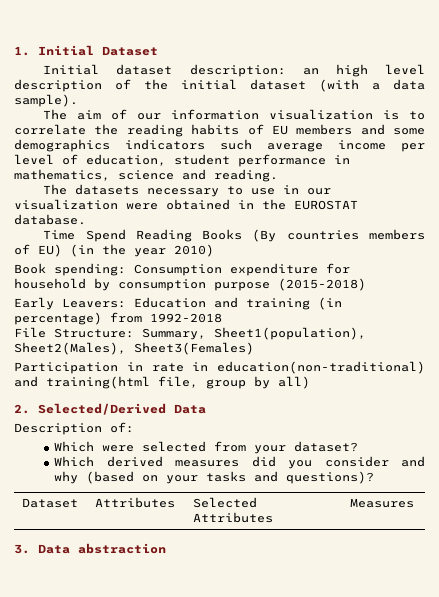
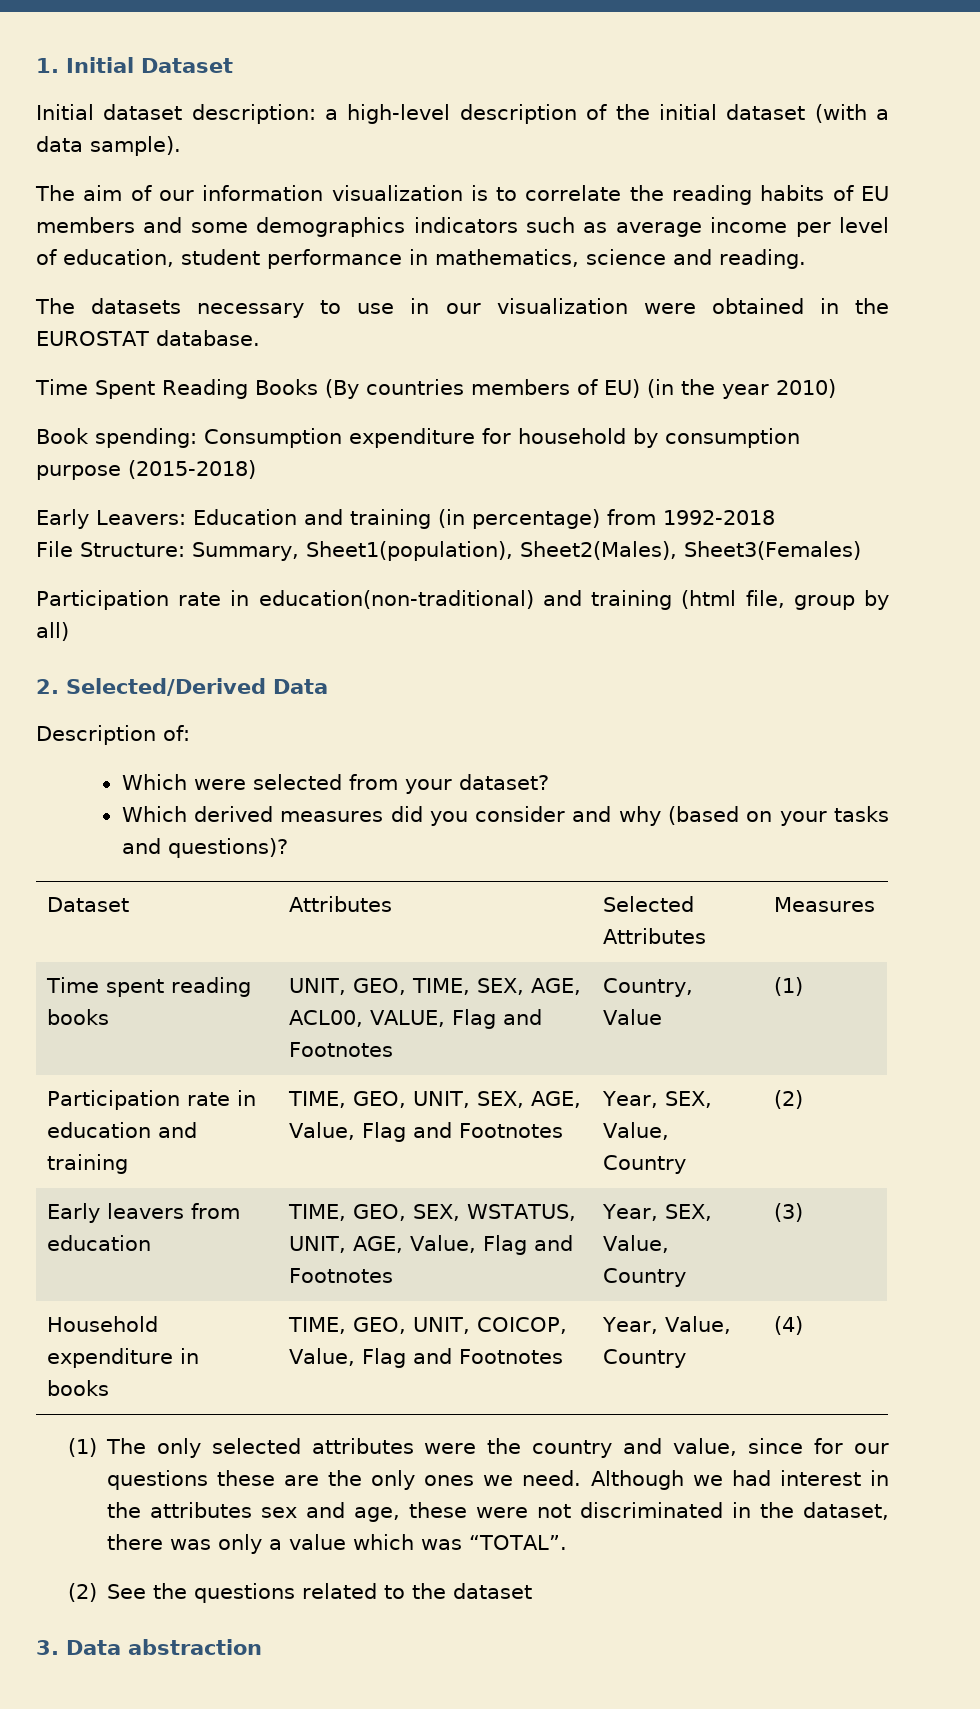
[302,64,426,77] an high level -> [325,104,451,124] a high-level
(252, 144) none -> [583,222,608,233] as
[85,229,126,242] Spend -> [94,380,155,399] Spent
[126,362,143,371] in -> (169, 600) none
[46,376,150,389] training(html -> [591,590,737,610] training (html
(415, 503) none -> [46,977,251,997] [47,1009,110,1025] [289,978,582,995] [289,1009,542,1029] [289,1042,394,1057] [603,978,694,997] [603,1009,663,1025] [774,977,804,996] [47,1090,256,1110] [47,1122,198,1138] [47,1154,129,1174] [288,1091,582,1108] [289,1122,563,1142] [602,1091,712,1108] [603,1122,670,1140] [603,1155,687,1174] [774,1090,804,1109] [47,1203,241,1223] [47,1235,152,1251] [288,1204,577,1221] [289,1235,573,1255] [289,1268,394,1283] [602,1204,712,1221] [603,1235,670,1253] [603,1268,687,1287] [774,1203,804,1222] [47,1316,159,1332] [47,1348,200,1368] [47,1380,110,1396] [288,1317,568,1334] [289,1348,563,1368] [602,1316,731,1334] [603,1349,687,1368] [774,1316,804,1335] [67,1438,889,1458] [106,1470,890,1490] [106,1502,890,1522] [106,1534,567,1554] [67,1583,532,1603] // Time spent reading books | UNIT, GEO, TIME, SEX, AGE, ACL00, VALUE, Flag and Footnotes | Country, Value | (1) // Participation rate in education and training | TIME, GEO, UNIT, SEX, AGE, Value, Flag and Footnotes | Year, SEX, Value, Country | (2) // Early leavers from education | TIME, GEO, SEX, WSTATUS, UNIT, AGE, Value, Flag and Footnotes | Year, SEX, Value, Country | (3) // Household expenditure in books | TIME, GEO, UNIT, COICOP, Value, Flag and Footnotes | Year, Value, Country | (4) // (1) The only selected attributes were the country and value, since for our questions these are the only ones we need. Although we had interest in the attributes sex and age, these were not discriminated in the dataset, there was only a value which was “TOTAL”. // (2) See the questions related to the dataset

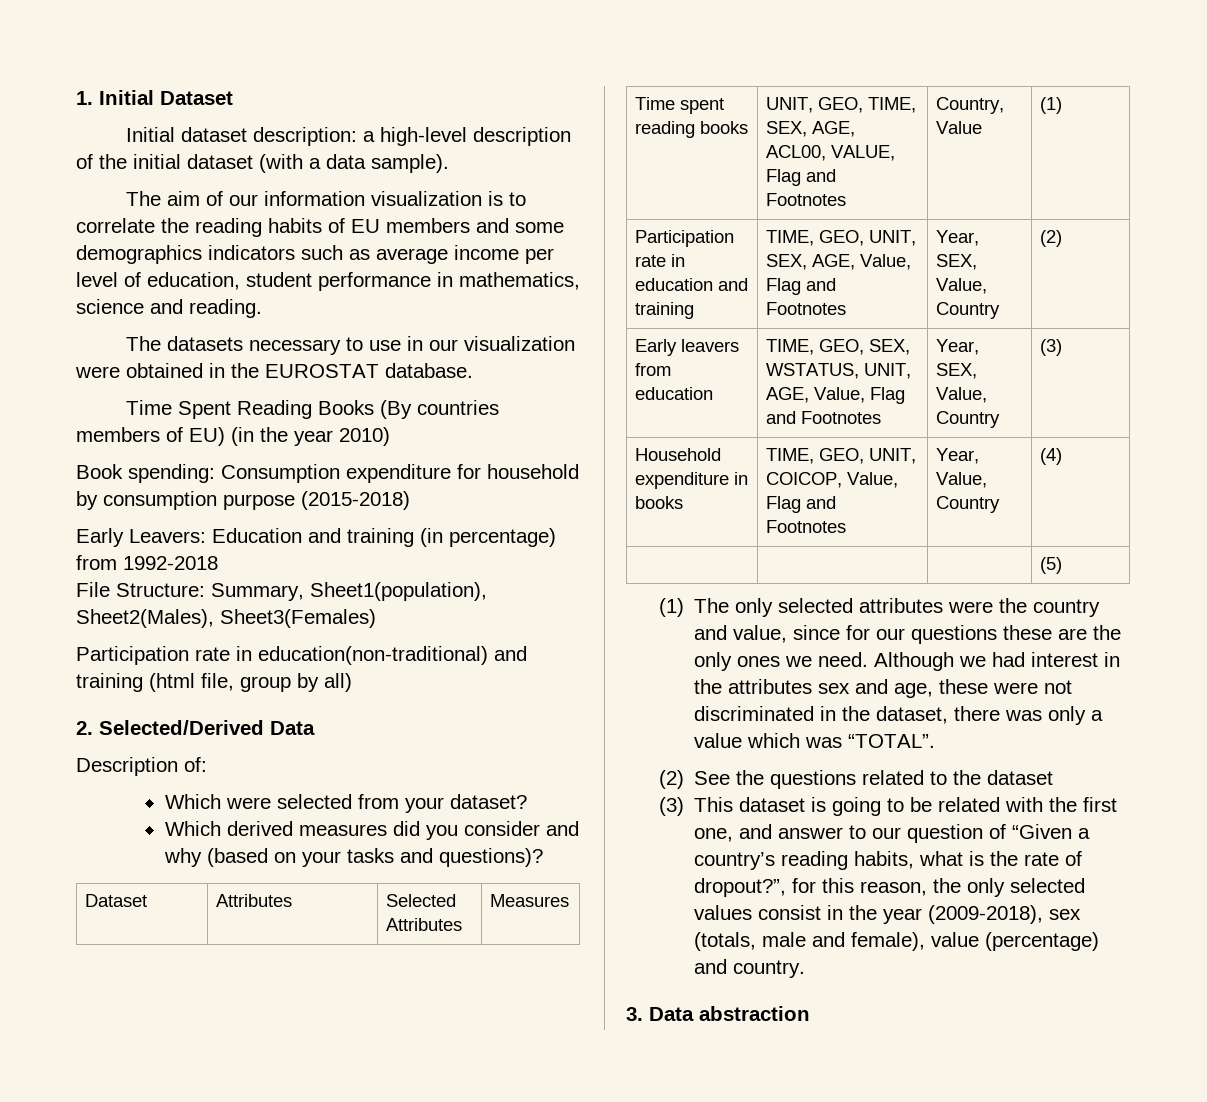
(804, 1325) none -> [1040,557,1063,574] // | | | (5)
(532, 1591) none -> [659,797,1118,816] [694,824,1091,843] [694,851,1083,870] [694,878,1086,897] [694,905,1082,924] [694,932,1100,951] [694,959,806,978] // (3) This dataset is going to be related with the first one, and answer to our question of “Given a country’s reading habits, what is the rate of dropout?”, for this reason, the only selected values consist in the year (2009-2018), sex (totals, male and female), value (percentage) and country.

